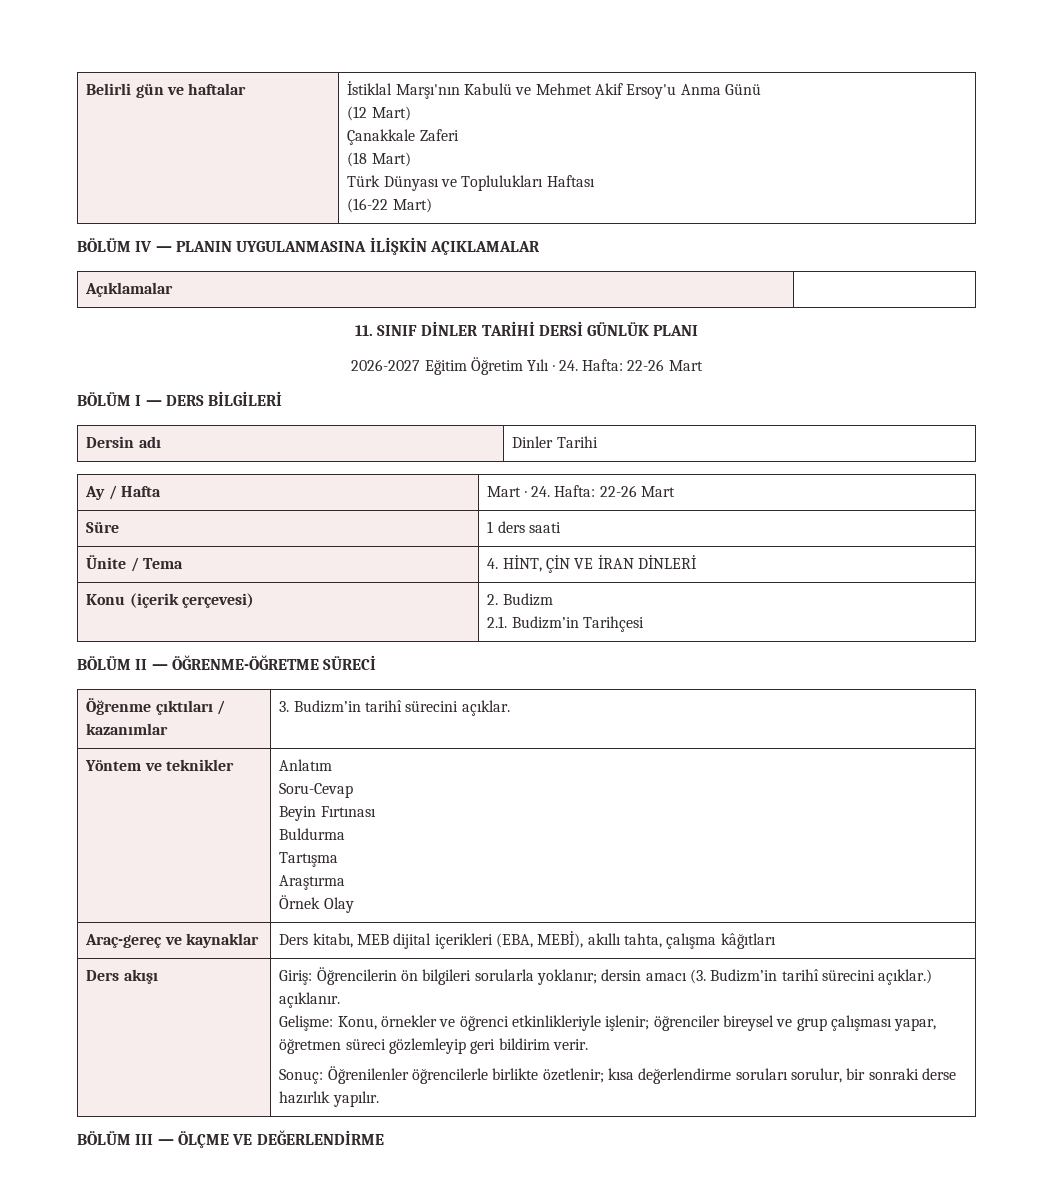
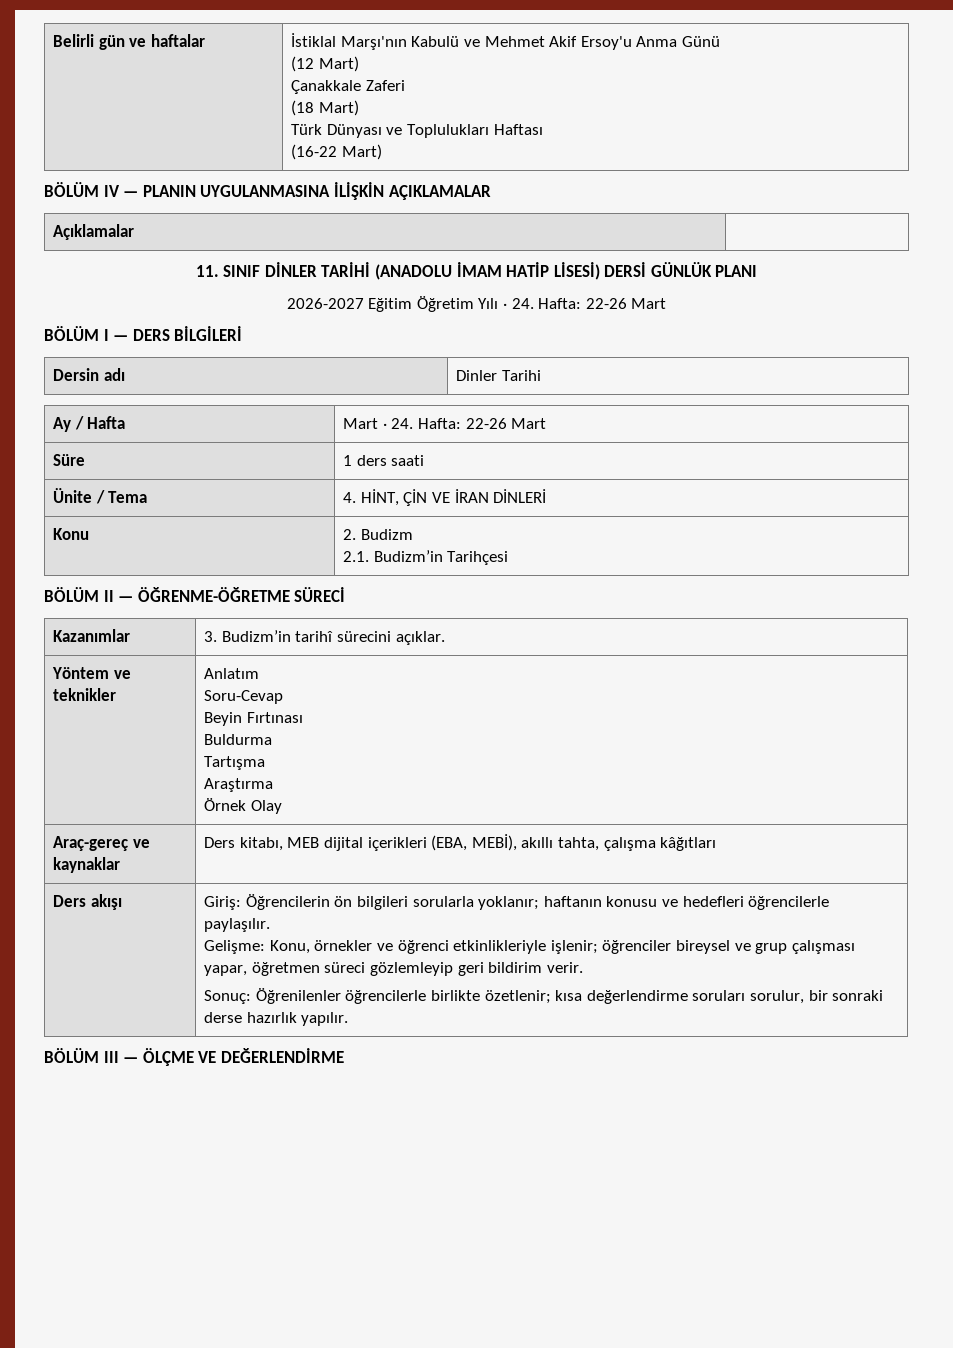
(535, 328) none -> [374,262,600,280] (ANADOLU İMAM HATİP LİSESİ)
[129,593,255,608] (içerik çerçevesi) -> (90, 534) none
[86,698,226,715] [86,723,169,735] Öğrenme çıktıları / kazanımlar -> [53,629,131,642] Kazanımlar
[601,969,933,985] [279,992,341,1008] dersin amacı (3. Budizm’in tarihî sürecini açıklar.) açıklanır. -> [543,896,830,910] [204,918,271,932] haftanın konusu ve hedefleri öğrencilerle paylaşılır.

